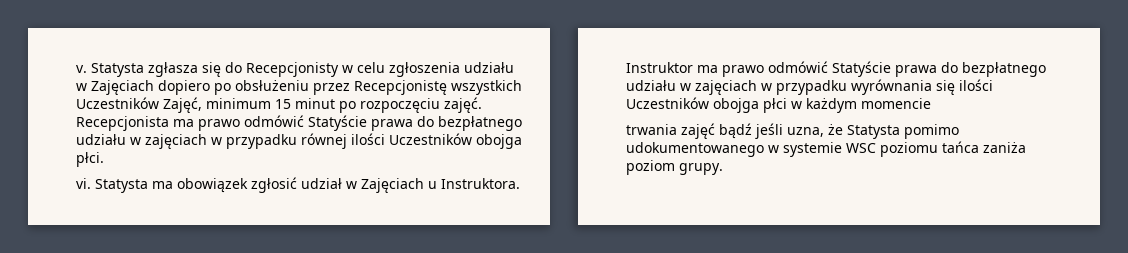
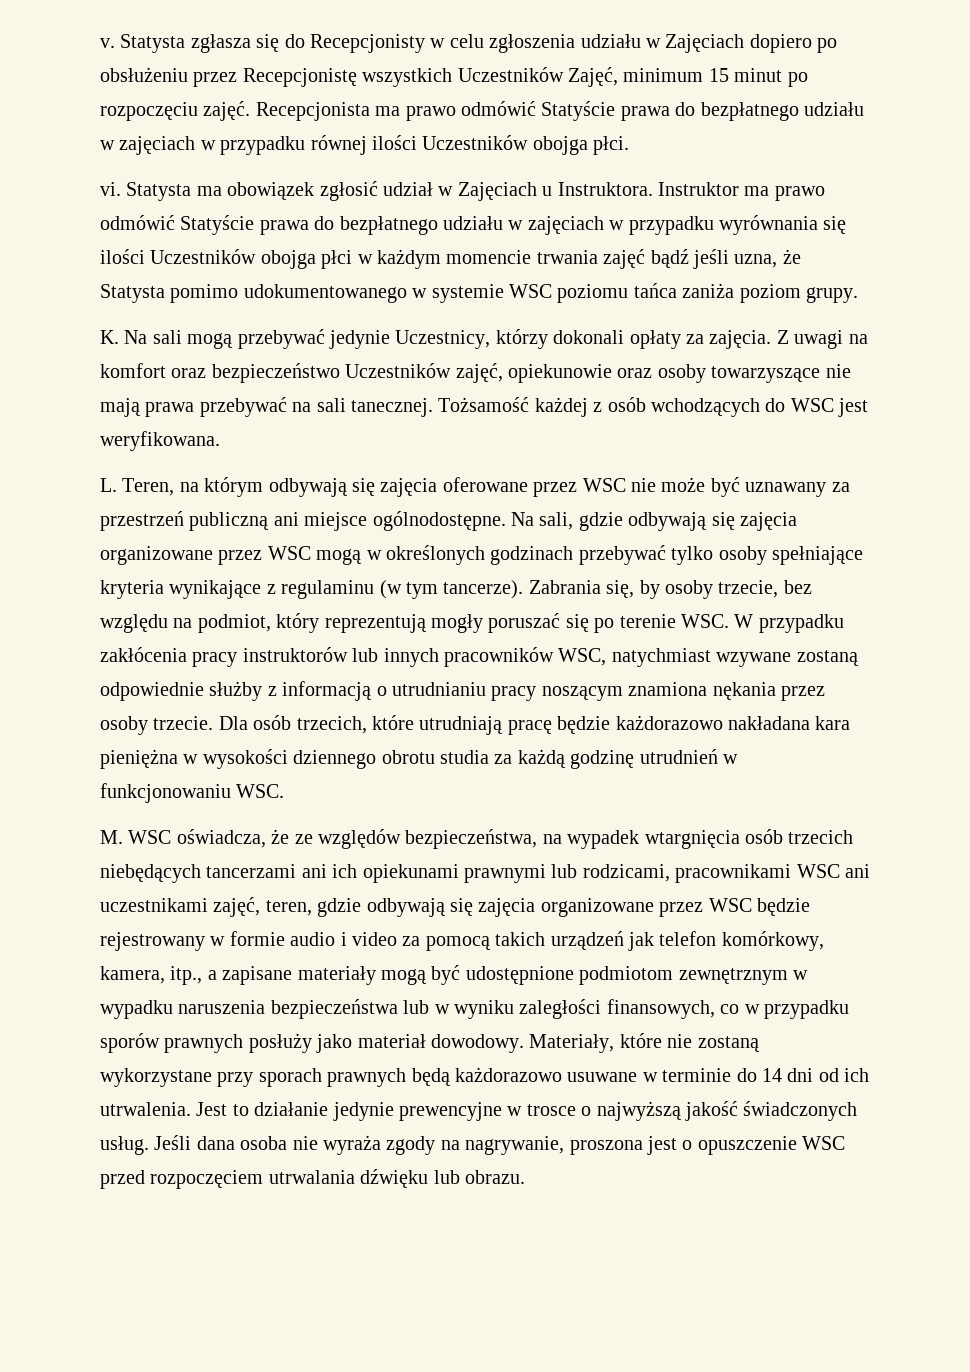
(931, 103) // -> (532, 257) none
(723, 169) none -> [100,329,868,349] [100,363,851,383] [100,397,869,417] [100,431,220,451] [100,477,850,497] [100,511,797,531] [100,545,863,565] [100,580,812,599] [100,613,844,633] [100,647,859,667] [100,681,825,701] [100,715,851,735] [100,749,738,769] [100,783,285,803] [100,829,854,849] [100,864,870,883] [100,897,810,917] [100,931,824,951] [100,965,808,985] [100,999,849,1019] [100,1033,760,1053] [100,1067,870,1087] [100,1101,858,1121] [100,1135,846,1155] [100,1169,525,1189] // K. Na sali mogą przebywać jedynie Uczestnicy, którzy dokonali opłaty za zajęcia. Z uwagi na komfort oraz bezpieczeństwo Uczestników zajęć, opiekunowie oraz osoby towarzyszące nie mają prawa przebywać na sali tanecznej. Tożsamość każdej z osób wchodzących do WSC jest weryfikowana. // L. Teren, na którym odbywają się zajęcia oferowane przez WSC nie może być uznawany za przestrzeń publiczną ani miejsce ogólnodostępne. Na sali, gdzie odbywają się zajęcia organizowane przez WSC mogą w określonych godzinach przebywać tylko osoby spełniające kryteria wynikające z regulaminu (w tym tancerze). Zabrania się, by osoby trzecie, bez względu na podmiot, który reprezentują mogły poruszać się po terenie WSC. W przypadku zakłócenia pracy instruktorów lub innych pracowników WSC, natychmiast wzywane zostaną odpowiednie służby z informacją o utrudnianiu pracy noszącym znamiona nękania przez osoby trzecie. Dla osób trzecich, które utrudniają pracę będzie każdorazowo nakładana kara pieniężna w wysokości dziennego obrotu studia za każdą godzinę utrudnień w funkcjonowaniu WSC. // M. WSC oświadcza, że ze względów bezpieczeństwa, na wypadek wtargnięcia osób trzecich niebędących tancerzami ani ich opiekunami prawnymi lub rodzicami, pracownikami WSC ani uczestnikami zajęć, teren, gdzie odbywają się zajęcia organizowane przez WSC będzie rejestrowany w formie audio i video za pomocą takich urządzeń jak telefon komórkowy, kamera, itp., a zapisane materiały mogą być udostępnione podmiotom zewnętrznym w wypadku naruszenia bezpieczeństwa lub w wyniku zaległości finansowych, co w przypadku sporów prawnych posłuży jako materiał dowodowy. Materiały, które nie zostaną wykorzystane przy sporach prawnych będą każdorazowo usuwane w terminie do 14 dni od ich utrwalenia. Jest to działanie jedynie prewencyjne w trosce o najwyższą jakość świadczonych usług. Jeśli dana osoba nie wyraża zgody na nagrywanie, proszona jest o opuszczenie WSC przed rozpoczęciem utrwalania dźwięku lub obrazu.

